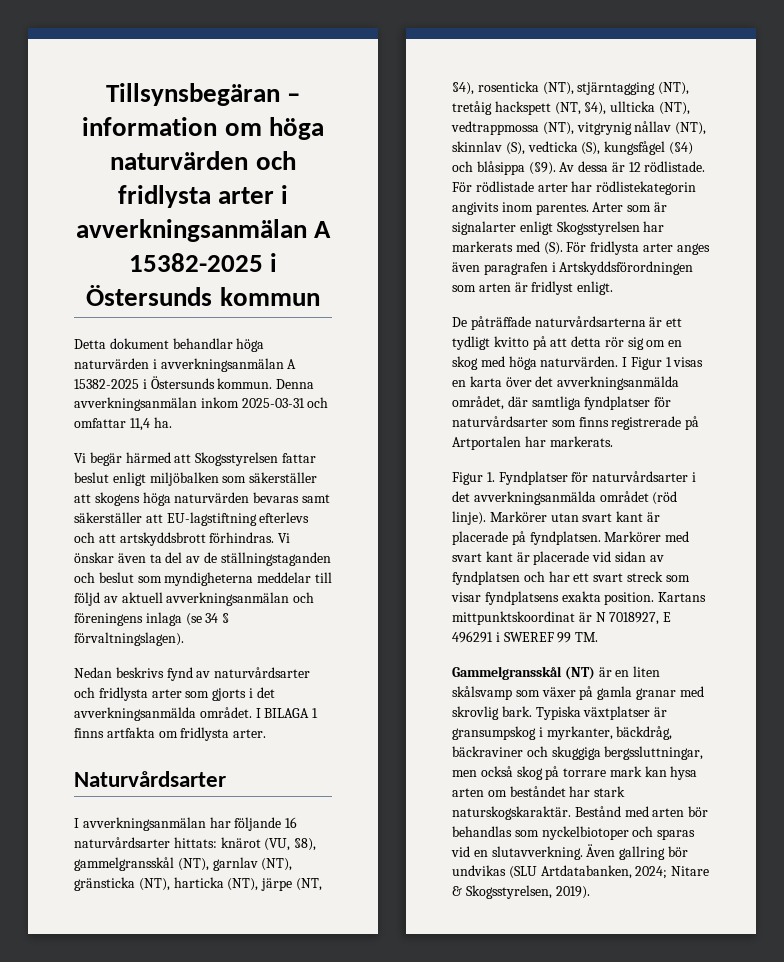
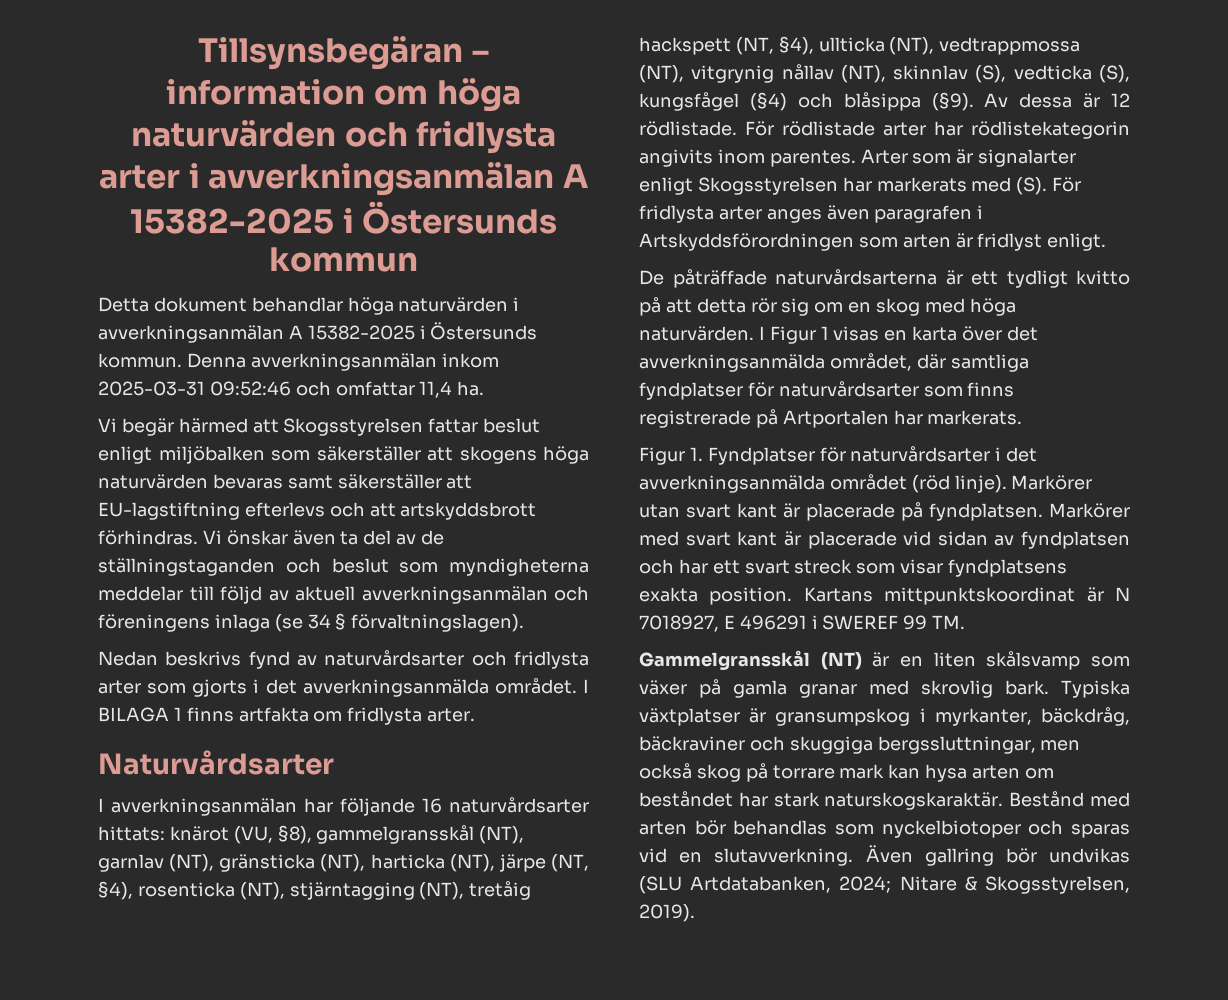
(305, 403) none -> [209,381,291,396] 09:52:46

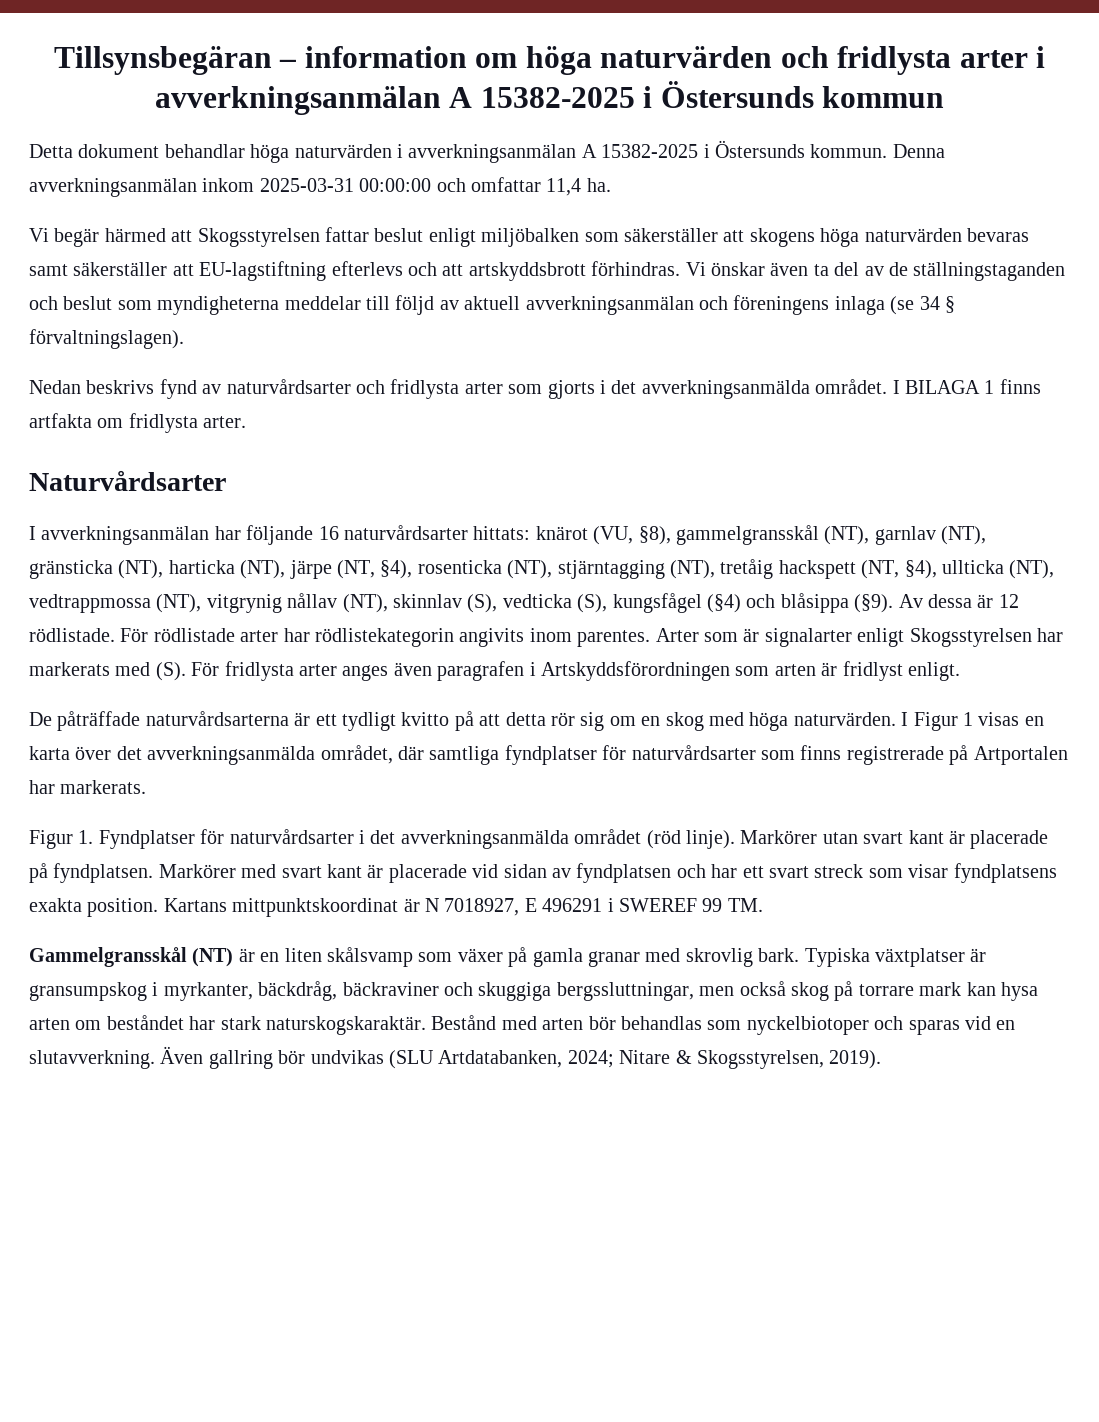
[209,381,291,396] 09:52:46 -> [359,178,432,192] 00:00:00

